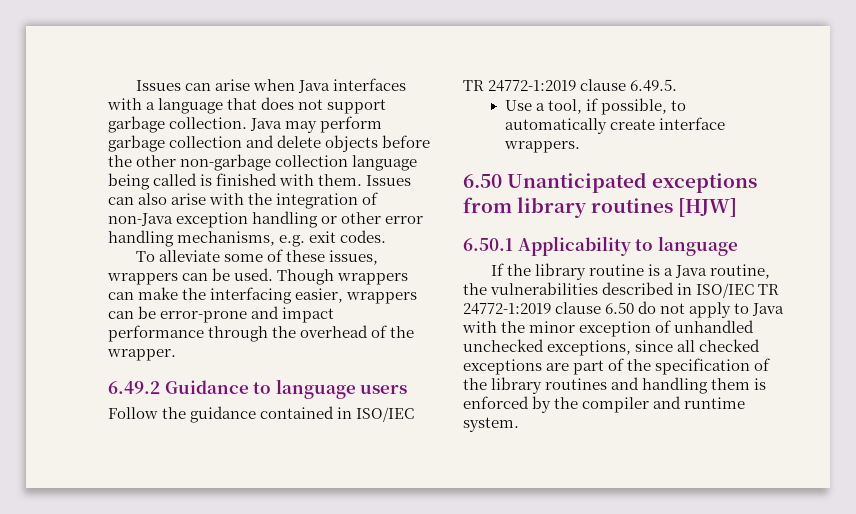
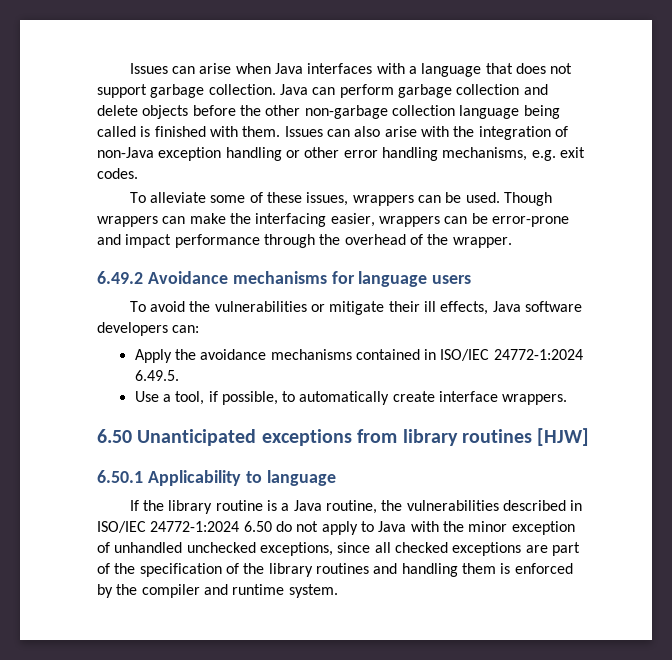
[285,121,318,133] may -> [312,87,336,95] can
[164,380,272,394] Guidance to -> [147,271,355,284] Avoidance mechanisms for
[108,406,415,423] [463,79,627,92] Follow the guidance contained in ISO/IEC TR 24772-1:2019 clause -> [129,301,582,315] [97,322,200,336] [134,349,583,363] To avoid the vulnerabilities or mitigate their ill effects, Java software developers can: // Apply the avoidance mechanisms contained in ISO/IEC 24772-1:2024
[758,284,780,295] [463,302,602,315] TR 24772-1:2019 clause -> [150,521,240,532] 24772-1:2024

